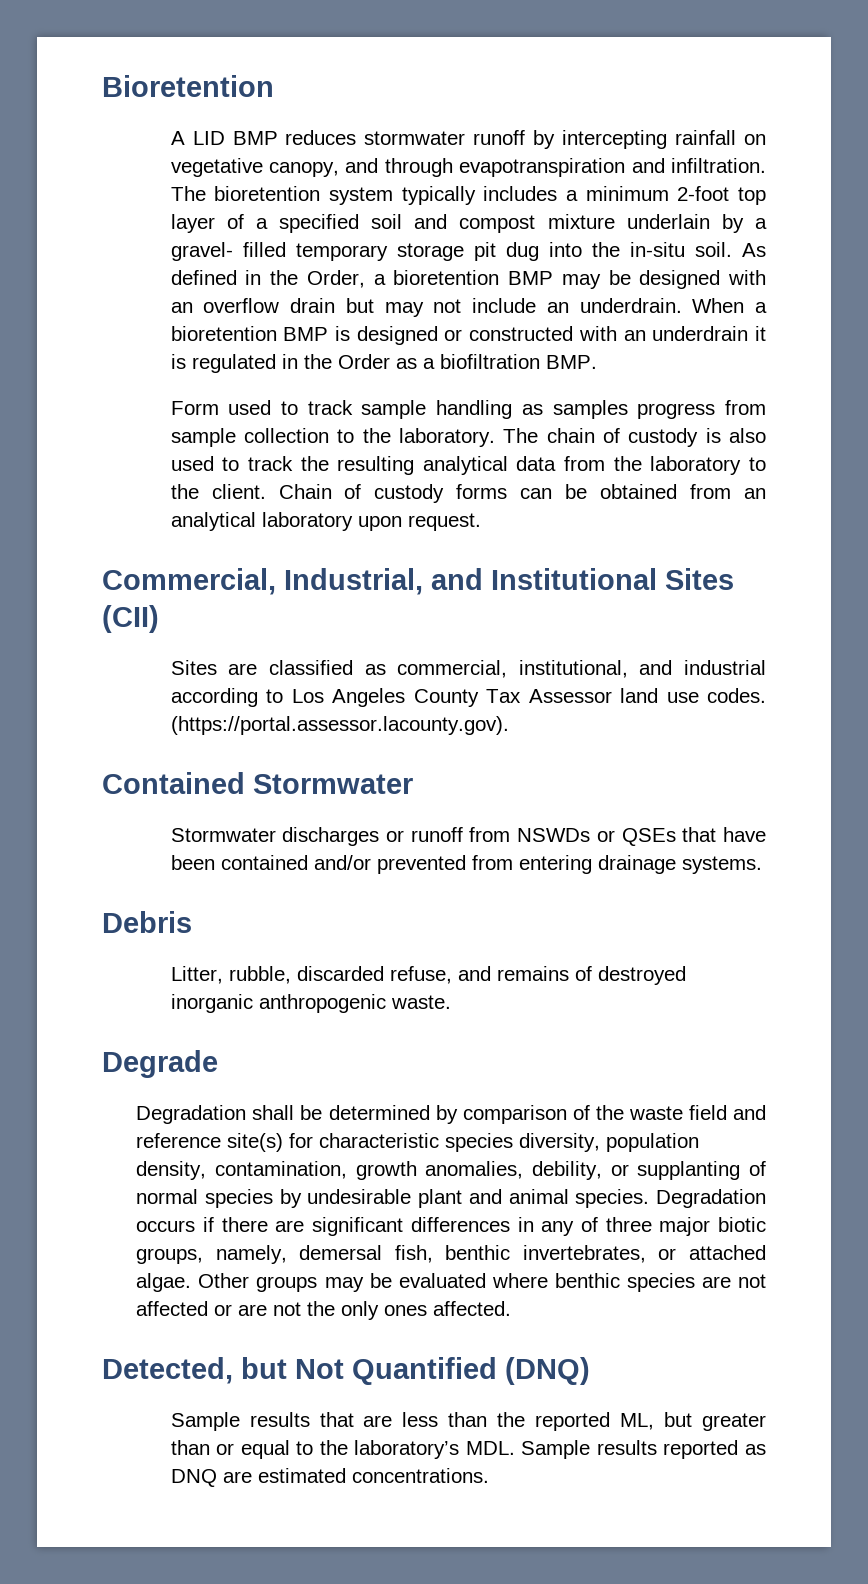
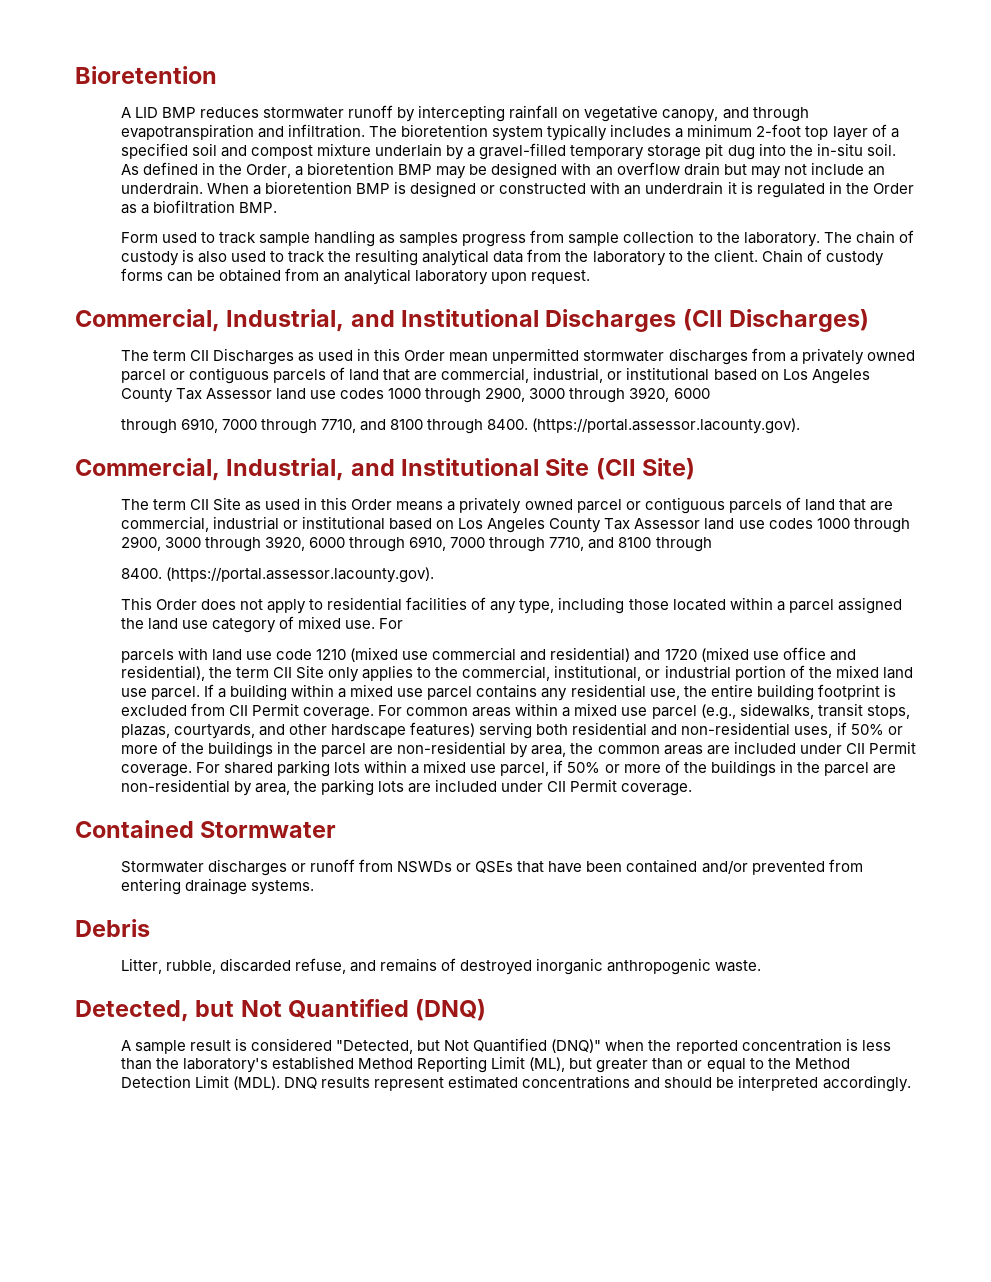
[170,242,286,261] gravel- filled -> [479,143,567,160] gravel-filled
[665,568,734,590] [102,605,159,633] [170,660,766,678] [170,688,766,707] [170,716,509,735] Sites (CII) // Sites are classified as commercial, institutional, and industrial according to Los Angeles County Tax Assessor land use codes. (https://portal.assessor.lacounty.gov). -> [545,309,870,332] [120,348,915,365] [120,367,870,384] [120,387,710,403] [120,418,801,434] [75,458,696,481] [120,497,893,514] [120,516,910,533] [120,536,712,552] [120,567,434,583] [120,597,902,614] [120,616,404,633] [120,647,856,663] [120,665,913,682] [120,684,896,701] [120,703,910,720] [120,722,903,739] [120,741,916,758] [120,760,896,777] [120,779,693,796] Discharges (CII Discharges) // The term CII Discharges as used in this Order mean unpermitted stormwater discharges from a privately owned parcel or contiguous parcels of land that are commercial, industrial, or institutional based on Los Angeles County Tax Assessor land use codes 1000 through 2900, 3000 through 3920, 6000 // through 6910, 7000 through 7710, and 8100 through 8400. (https://portal.assessor.lacounty.gov). // Commercial, Industrial, and Institutional Site (CII Site) // The term CII Site as used in this Order means a privately owned parcel or contiguous parcels of land that are commercial, industrial or institutional based on Los Angeles County Tax Assessor land use codes 1000 through 2900, 3000 through 3920, 6000 through 6910, 7000 through 7710, and 8100 through // 8400. (https://portal.assessor.lacounty.gov). // This Order does not apply to residential facilities of any type, including those located within a parcel assigned the land use category of mixed use. For // parcels with land use code 1210 (mixed use commercial and residential) and 1720 (mixed use office and residential), the term CII Site only applies to the commercial, institutional, or industrial portion of the mixed land use parcel. If a building within a mixed use parcel contains any residential use, the entire building footprint is excluded from CII Permit coverage. For common areas within a mixed use parcel (e.g., sidewalks, transit stops, plazas, courtyards, and other hardscape features) serving both residential and non-residential uses, if 50% or more of the buildings in the parcel are non-residential by area, the common areas are included under CII Permit coverage. For shared parking lots within a mixed use parcel, if 50% or more of the buildings in the parcel are non-residential by area, the parking lots are included under CII Permit coverage.
[102,1050,218,1078] [136,1105,767,1124] [136,1133,700,1152] [136,1161,766,1180] [136,1189,767,1208] [136,1217,766,1236] [136,1245,766,1264] [136,1273,767,1292] [136,1301,512,1320] // Degrade // Degradation shall be determined by comparison of the waste field and reference site(s) for characteristic species diversity, population density, contamination, growth anomalies, debility, or supplanting of normal species by undesirable plant and animal species. Degradation occurs if there are significant differences in any of three major biotic groups, namely, demersal fish, benthic invertebrates, or attached algae. Other groups may be evaluated where benthic species are not affected or are not the only ones affected. -> (762, 966) none
[170,1412,655,1431] Sample results that are less than the reported ML, -> [120,1038,891,1054] [120,1056,566,1073] A sample result is considered "Detected, but Not Quantified (DNQ)" when the reported concentration is less than the laboratory's established Method Reporting Limit (ML),
[354,1440,766,1459] [170,1468,489,1487] laboratory’s MDL. Sample results reported as DNQ are estimated concentrations. -> [794,1058,850,1069] [120,1075,911,1092] Method Detection Limit (MDL). DNQ results represent estimated concentrations and should be interpreted accordingly.

